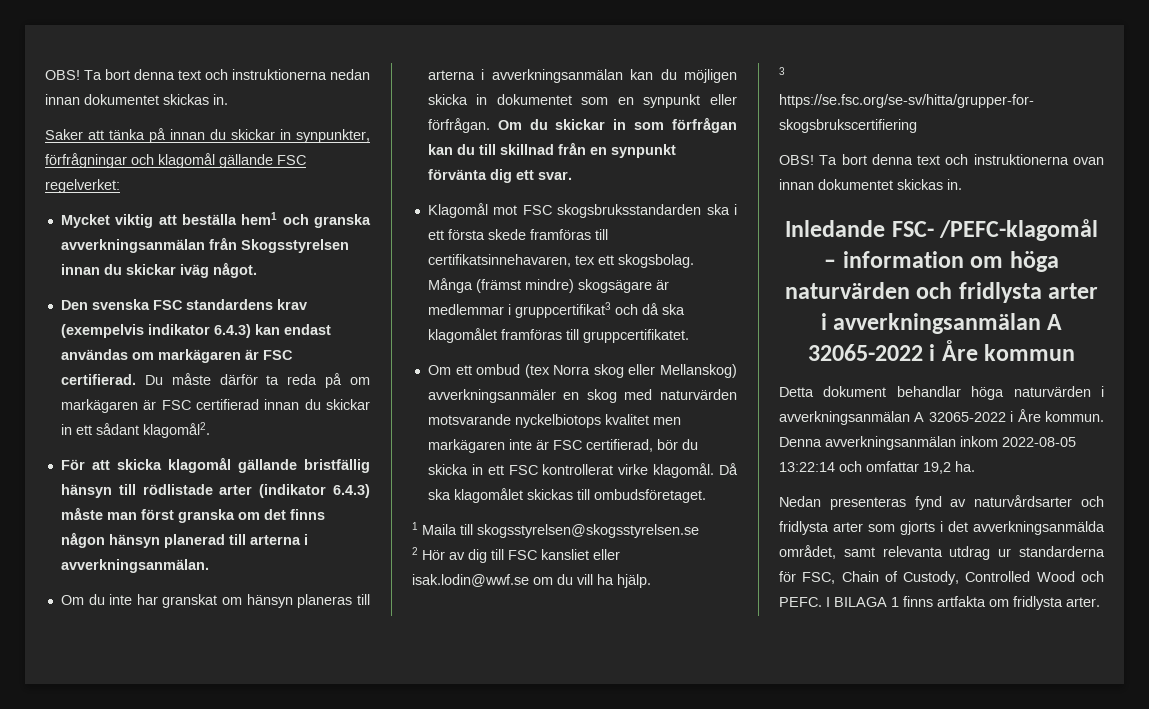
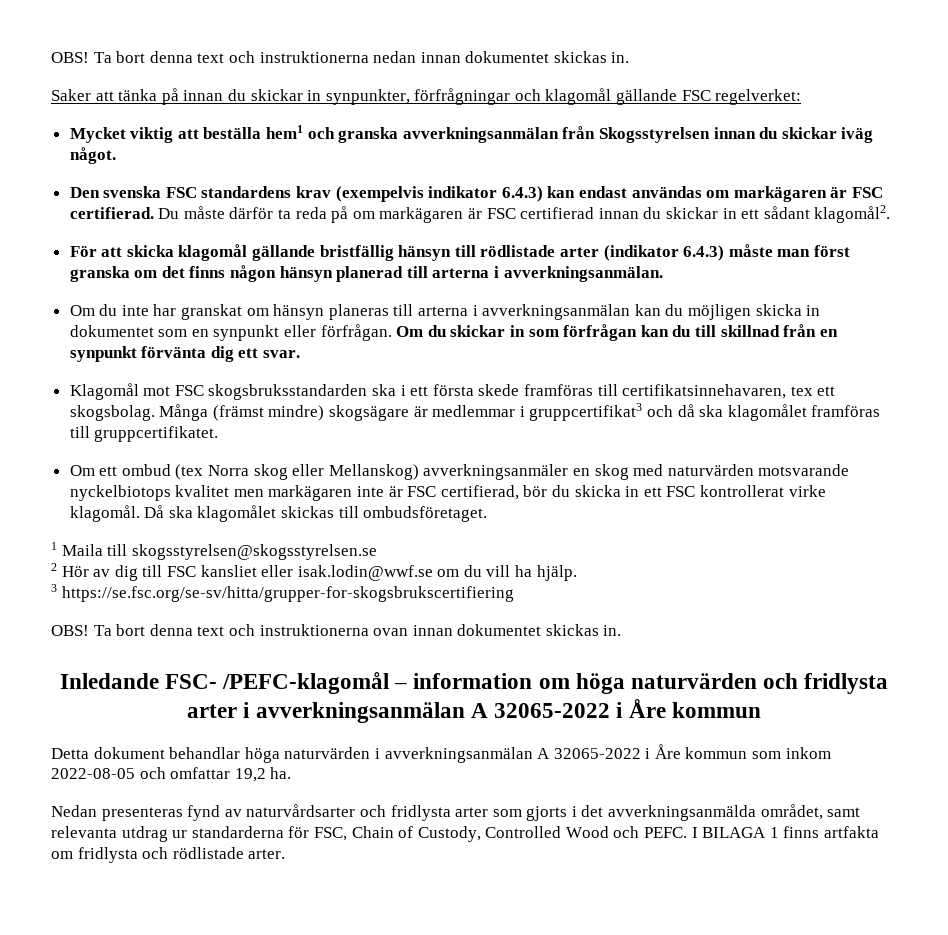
[1045,411,1104,422] [779,436,956,450] kommun. Denna avverkningsanmälan -> [685,747,782,759] kommun som
[779,462,835,472] 13:22:14 -> (135, 773) none
(1063, 603) none -> [142,847,244,859] och rödlistade

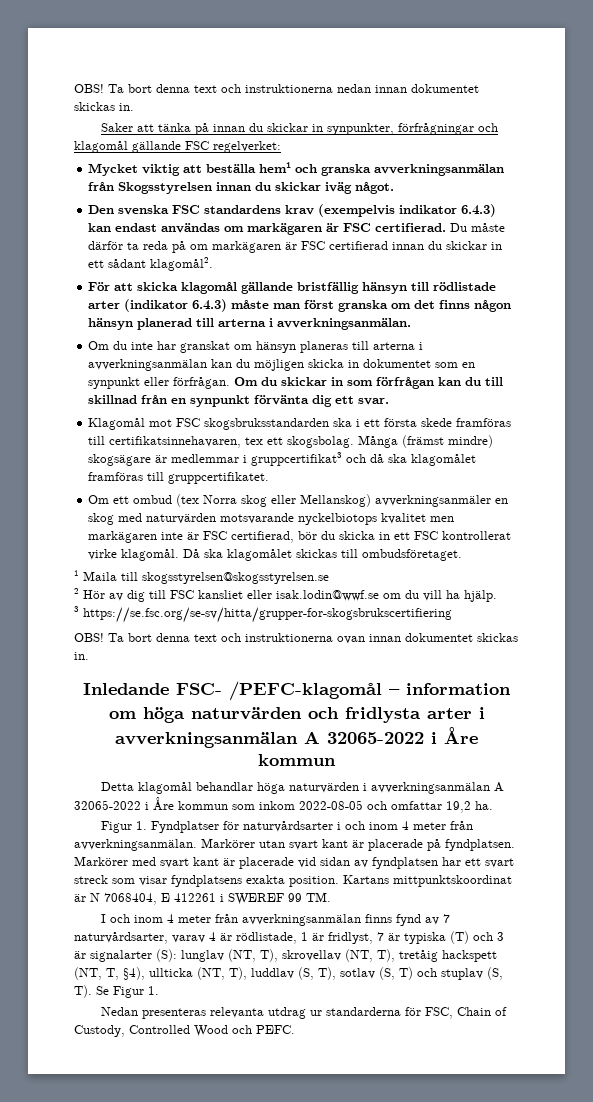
[93,747,165,759] dokument -> [138,782,193,794] klagomål
[51,804,861,821] Nedan presenteras fynd av naturvårdsarter och fridlysta arter som gjorts i det avverkningsanmälda området, samt -> [101,821,474,833] [74,838,515,851] [74,856,514,869] [74,875,512,887] [74,892,331,905] [101,914,451,926] [74,931,504,944] [74,949,497,962] [74,967,503,980] [74,985,159,998] [101,1007,207,1019] Figur 1. Fyndplatser för naturvårdsarter i och inom 4 meter från avverkningsanmälan. Markörer utan svart kant är placerade på fyndplatsen. Markörer med svart kant är placerade vid sidan av fyndplatsen har ett svart streck som visar fyndplatsens exakta position. Kartans mittpunktskoordinat är N 7068404, E 412261 i SWEREF 99 TM. // I och inom 4 meter från avverkningsanmälan finns fynd av 7 naturvårdsarter, varav 4 är rödlistade, 1 är fridlyst, 7 är typiska (T) och 3 är signalarter (S): lunglav (NT, T), skrovellav (NT, T), tretåig hackspett (NT, T, §4), ullticka (NT, T), luddlav (S, T), sotlav (S, T) och stuplav (S, T). Se Figur 1. // Nedan presenteras
[691,826,880,838] [51,847,286,863] I BILAGA 1 finns artfakta om fridlysta och rödlistade arter. -> (295, 1029) none

